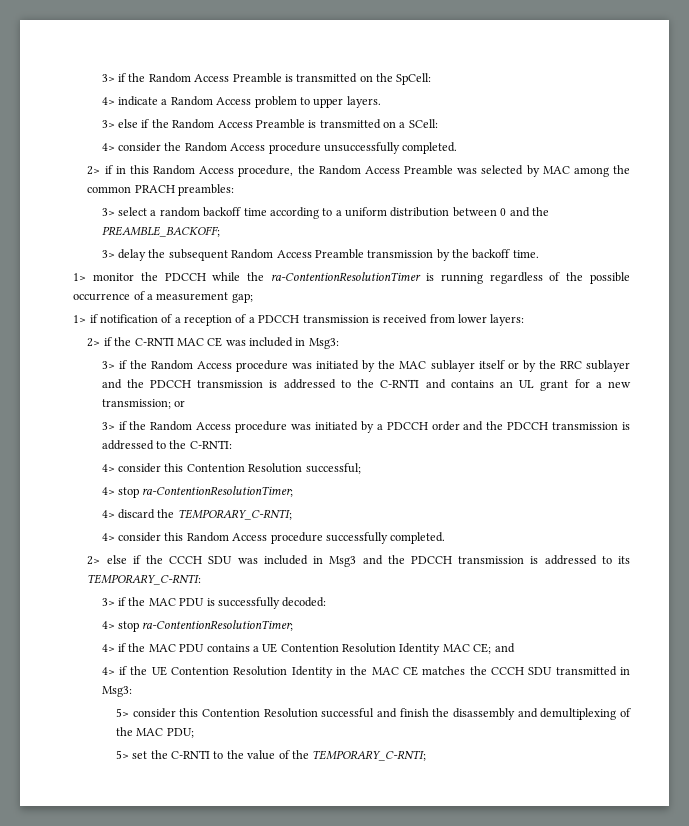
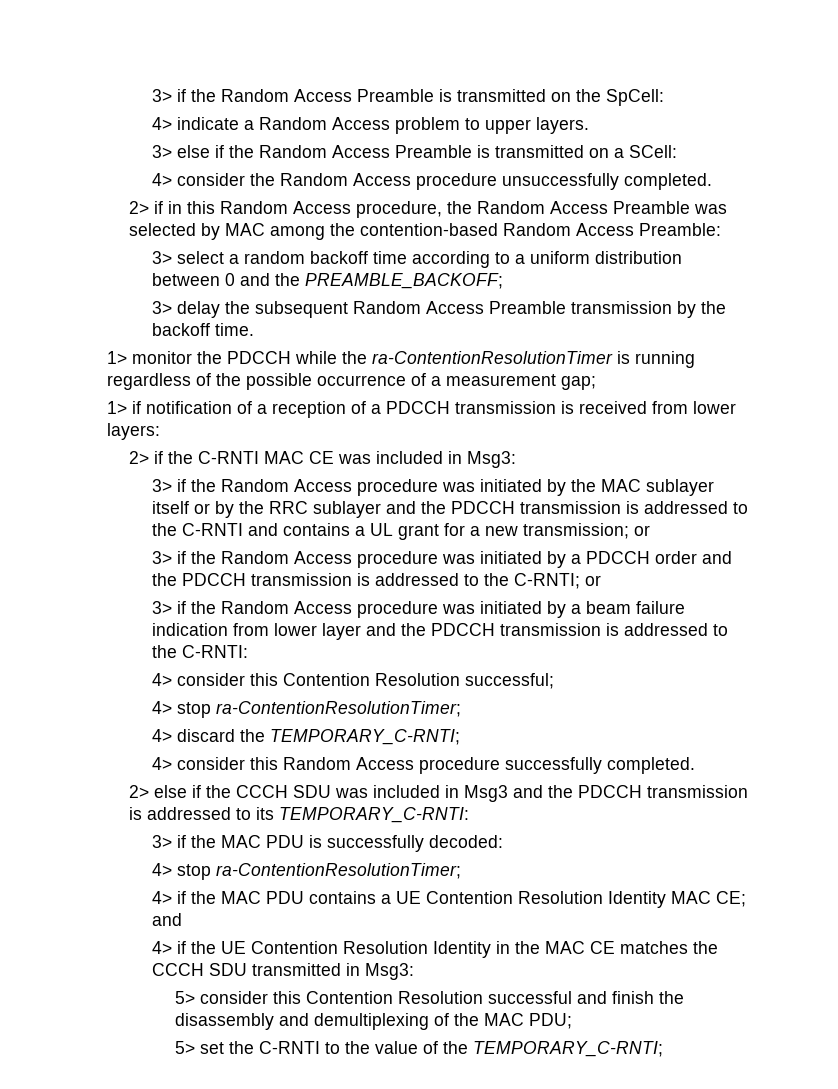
[87,184,235,196] common PRACH preambles: -> [360,223,722,236] contention-based Random Access Preamble:
[499,381,513,388] an -> [355,526,366,536] a
(187, 444) none -> [514,573,602,589] [152,601,686,618] [152,623,729,640] [152,645,178,658] C-RNTI; or // 3> if the Random Access procedure was initiated by a beam failure indication from lower layer and the PDCCH transmission is addressed to the

